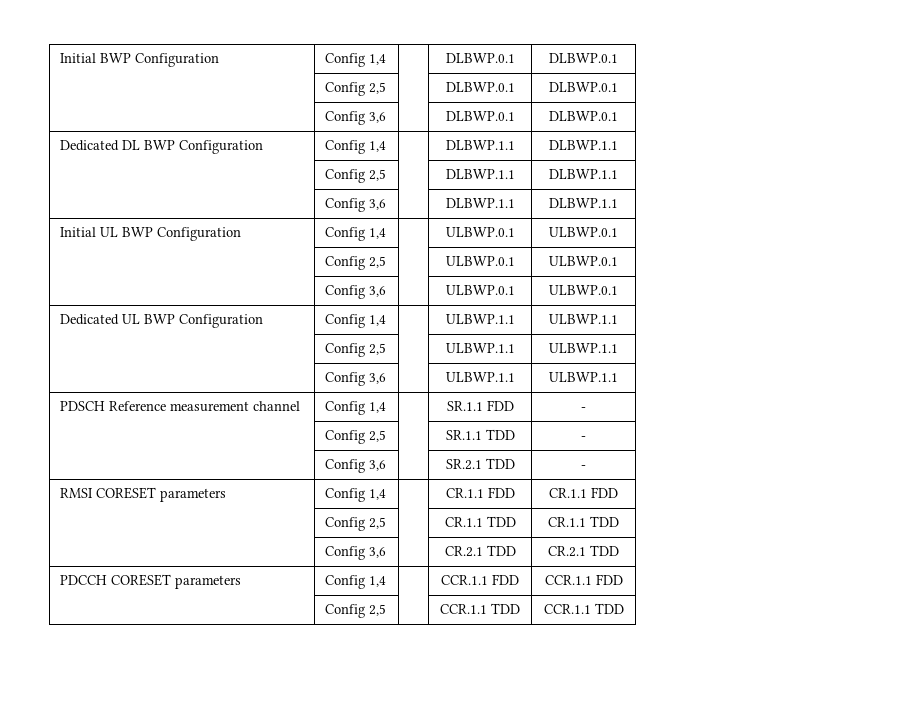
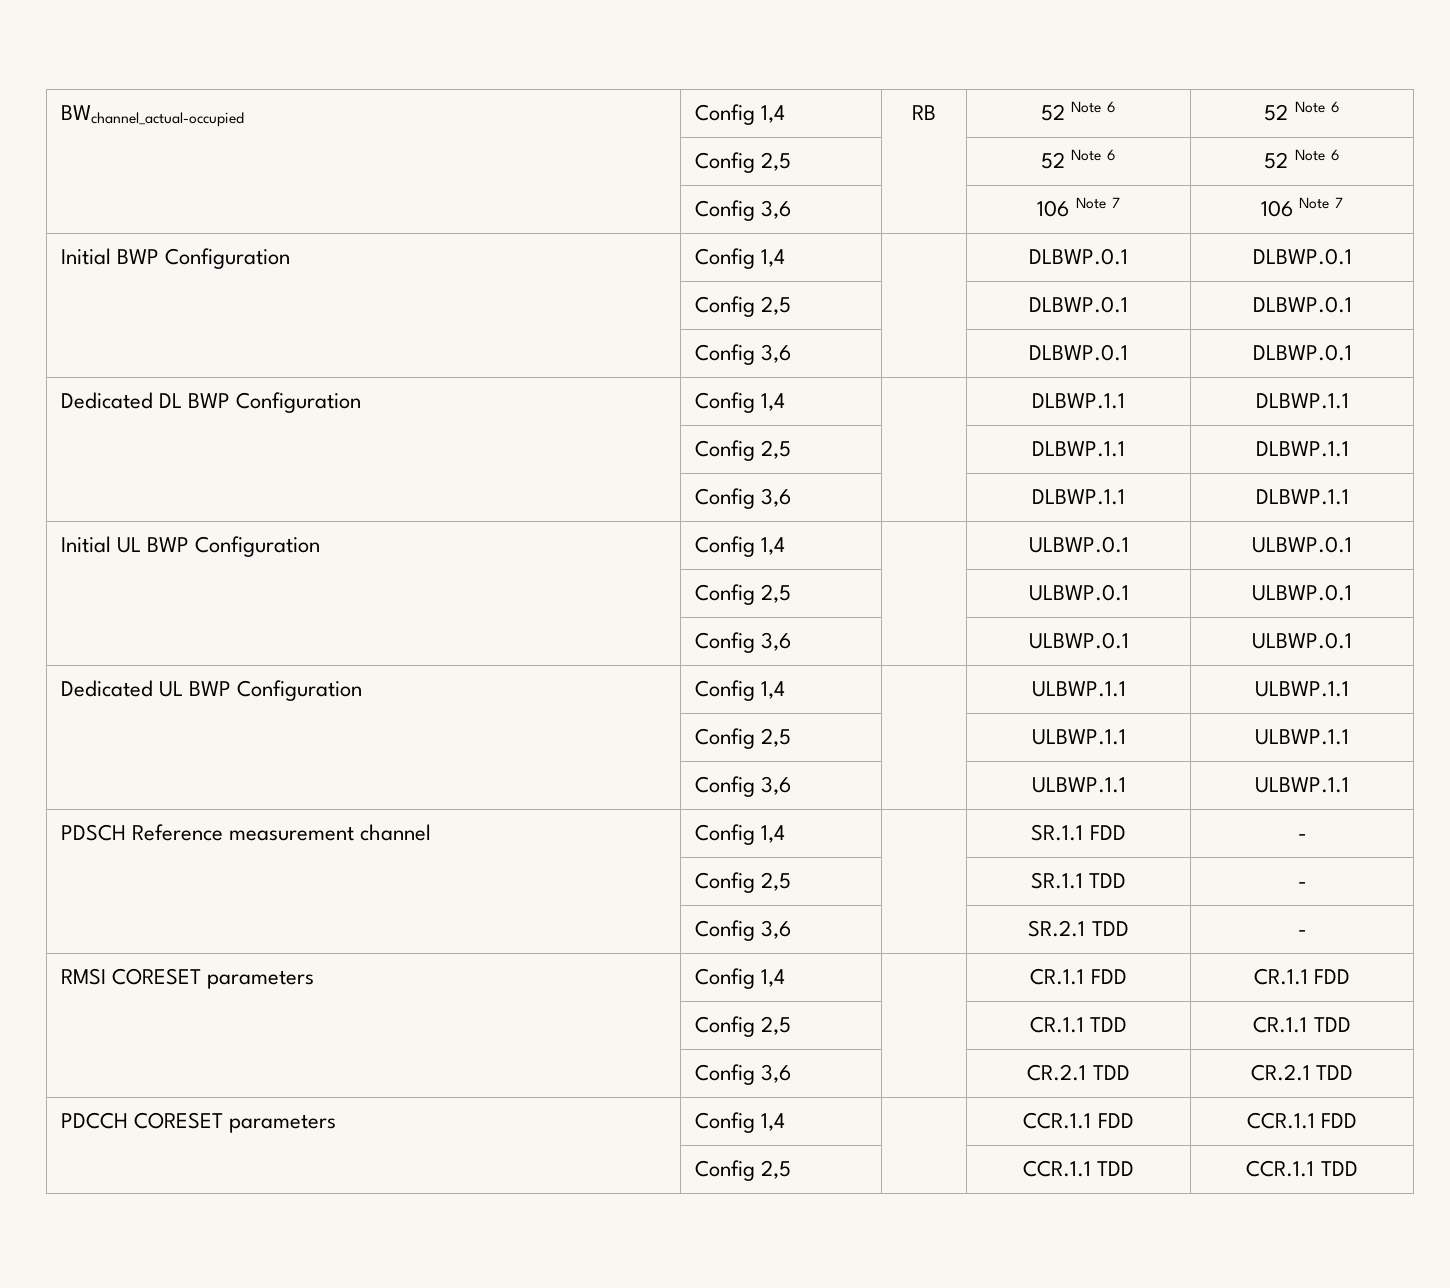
(59, 58) none -> [60,105,244,127] [694,104,785,125] [912,105,936,120] [1040,101,1117,121] [1264,101,1340,121] [694,152,791,173] [1040,149,1117,169] [1264,149,1340,169] [694,200,791,221] [1037,197,1120,217] [1260,197,1344,217] BWchannel_actual-occupied | Config 1,4 | RB | 52 Note 6 | 52 Note 6 // | Config 2,5 | | 52 Note 6 | 52 Note 6 // | Config 3,6 | | 106 Note 7 | 106 Note 7 //

